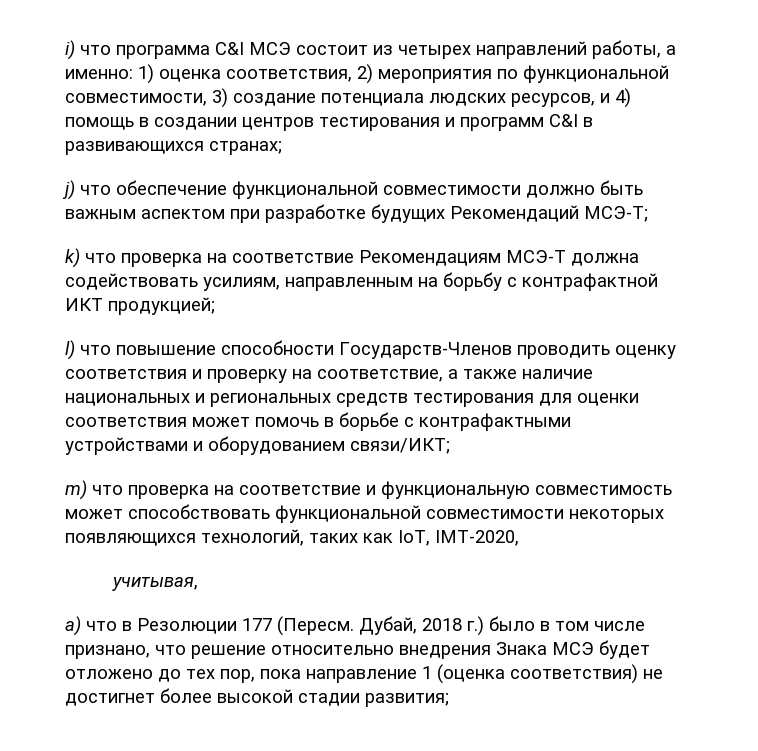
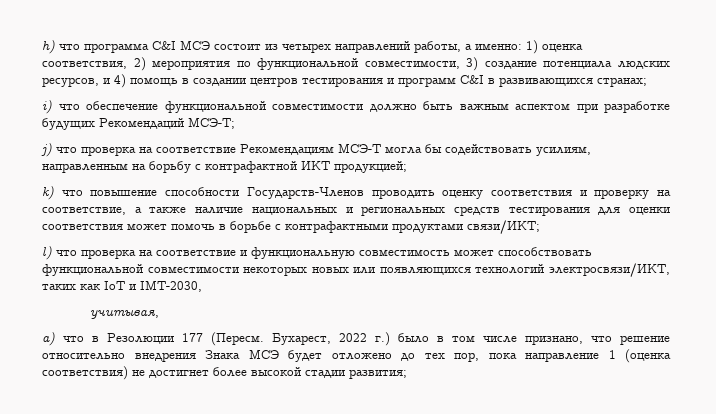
[65,40,75,60] i) -> [42,40,55,54] h)
[62,180,75,200] j) -> [42,100,52,114] i)
[65,248,80,268] k) -> [41,143,52,157] j)
[571,253,639,266] должна -> [385,144,442,154] могла бы
[65,340,75,360] l) -> [42,186,54,200] k)
[65,436,345,455] устройствами и оборудованием -> [392,223,463,233] продуктами
[65,480,87,500] m) -> [42,246,52,260] l)
[65,529,519,546] появляющихся технологий, таких как IoT, IMT-2020, -> [311,263,670,277] [42,280,202,292] новых или появляющихся технологий электросвязи/ИКТ, таких как IoT и IMT-2030,
[359,616,462,635] Дубай, 2018 -> [272,333,367,345] Бухарест, 2022

